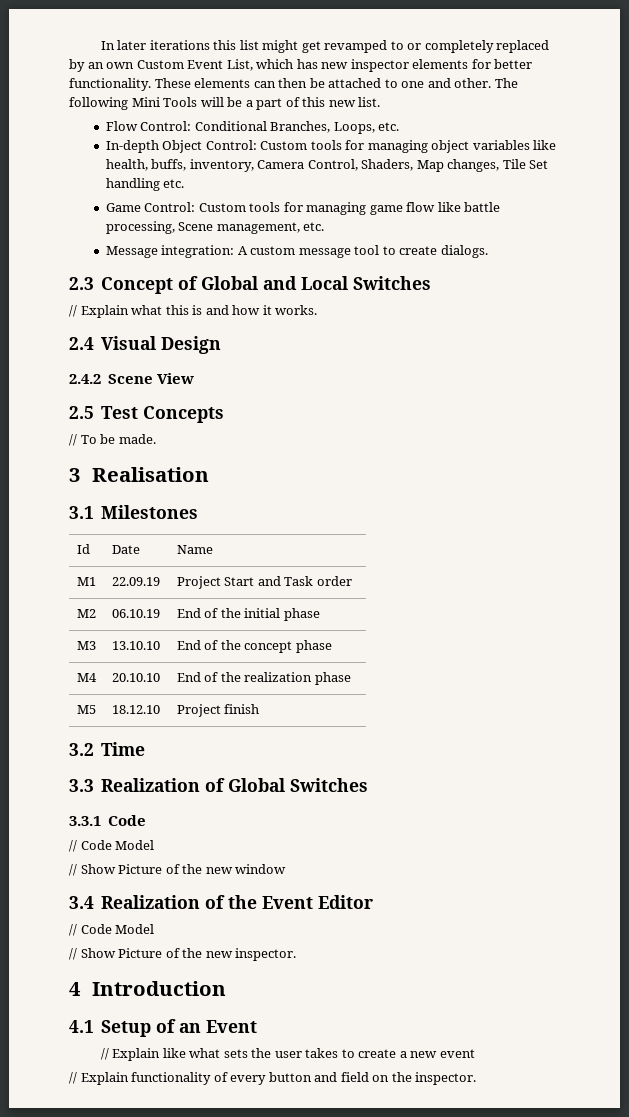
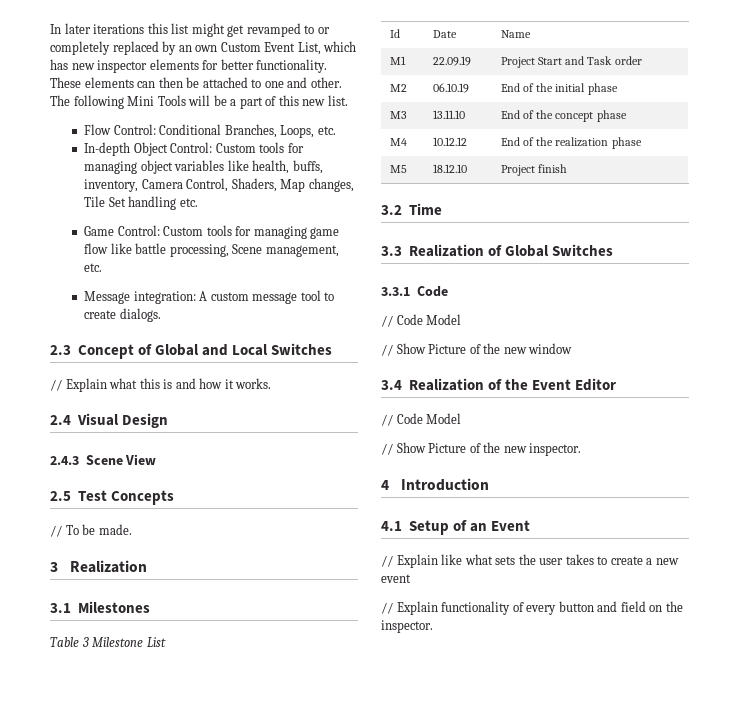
[69,374,101,384] 2.4.2 -> [50,456,79,465] 2.4.3
[91,467,209,482] Realisation -> [69,560,147,573] Realization
(198, 512) none -> [50,637,166,647] // Table 3 Milestone List
[111,641,160,650] 13.10.10 -> [433,110,466,119] 13.11.10
[111,673,160,682] 20.10.10 -> [433,137,468,146] 10.12.12

